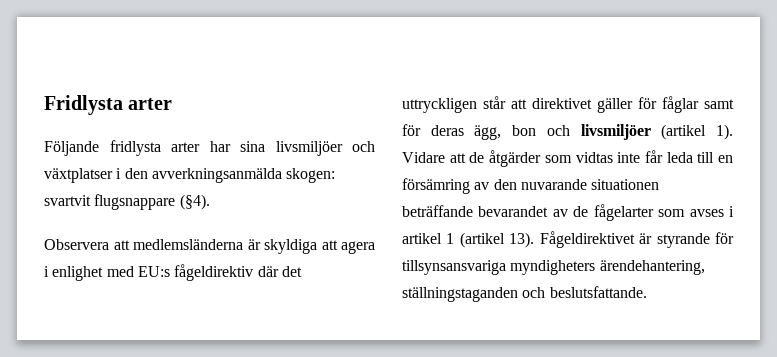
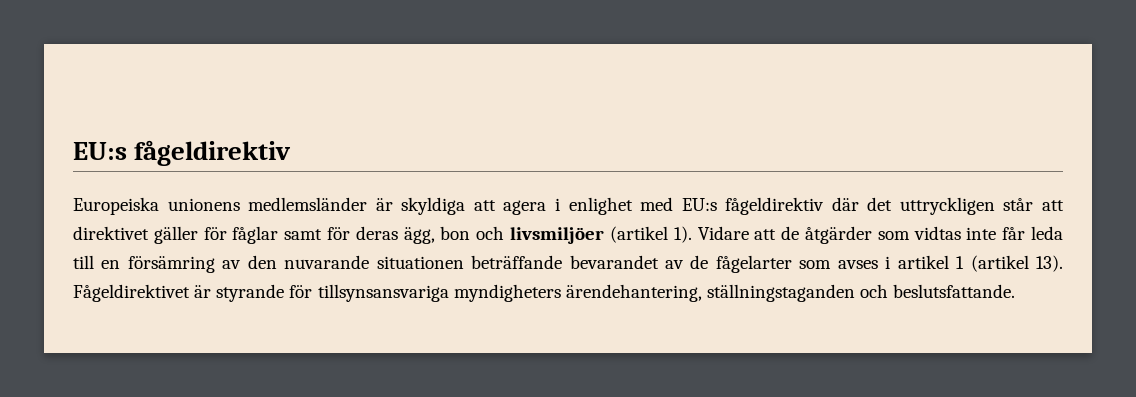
[44,95,173,115] [44,140,375,156] [44,168,336,183] [44,194,210,210] [44,239,243,250] Fridlysta arter // Följande fridlysta arter har sina livsmiljöer och växtplatser i den avverkningsanmälda skogen: svartvit flugsnappare (§4). // Observera att medlemsländerna -> [73,140,292,166] [73,197,368,215] EU:s fågeldirektiv // Europeiska unionens medlemsländer

